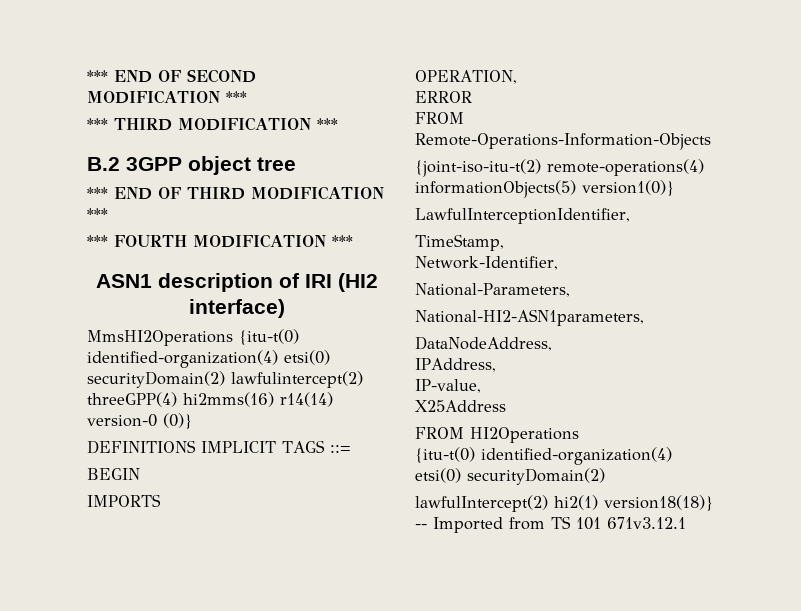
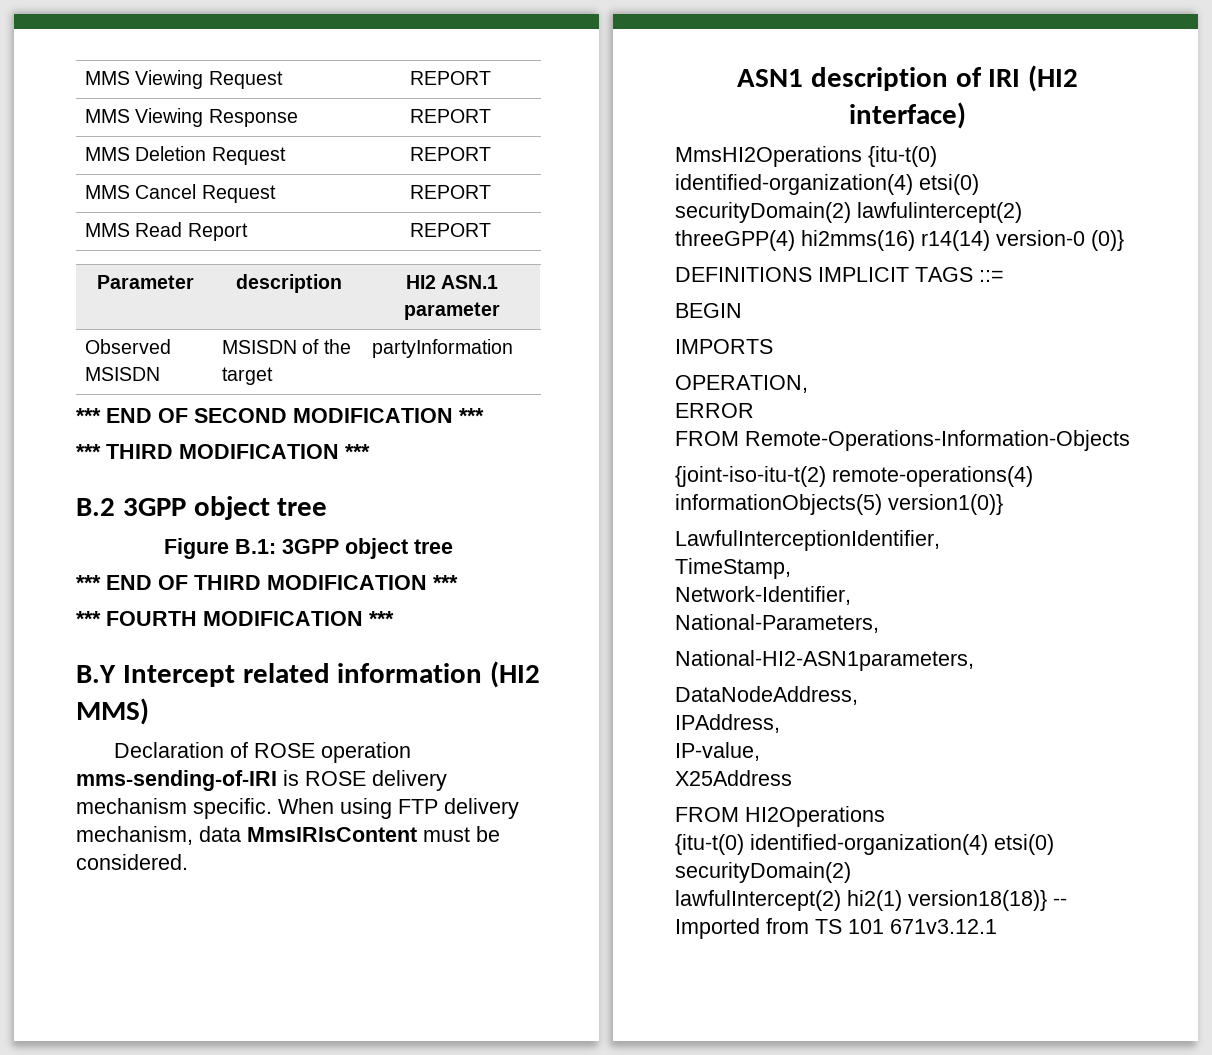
(87, 76) none -> [85,70,283,89] [410,71,492,85] [85,108,298,127] [410,109,492,123] [85,146,286,165] [410,147,492,161] [85,184,276,203] [410,185,492,199] [85,222,248,241] [410,223,492,237] [96,275,194,289] [235,274,342,293] [405,275,499,289] [404,302,500,320] [85,339,172,354] [85,367,161,381] [222,339,351,354] [222,367,274,385] [372,339,514,358] MMS Viewing Request | REPORT // MMS Viewing Response | REPORT // MMS Deletion Request | REPORT // MMS Cancel Request | REPORT // MMS Read Report | REPORT // Parameter | description | HI2 ASN.1 parameter // Observed MSISDN | MSISDN of the target | partyInformation //
(296, 164) none -> [164,538,453,559] // Figure B.1: 3GPP object tree
(353, 241) none -> [76,661,541,688] [76,698,149,725] [114,742,412,763] [76,770,447,791] [76,798,519,819] [76,826,500,845] [76,854,188,870] // B.Y Intercept related information (HI2 MMS) // Declaration of ROSE operation mms-sending-of-IRI is ROSE delivery mechanism specific. When using FTP delivery mechanism, data MmsIRIsContent must be considered.

